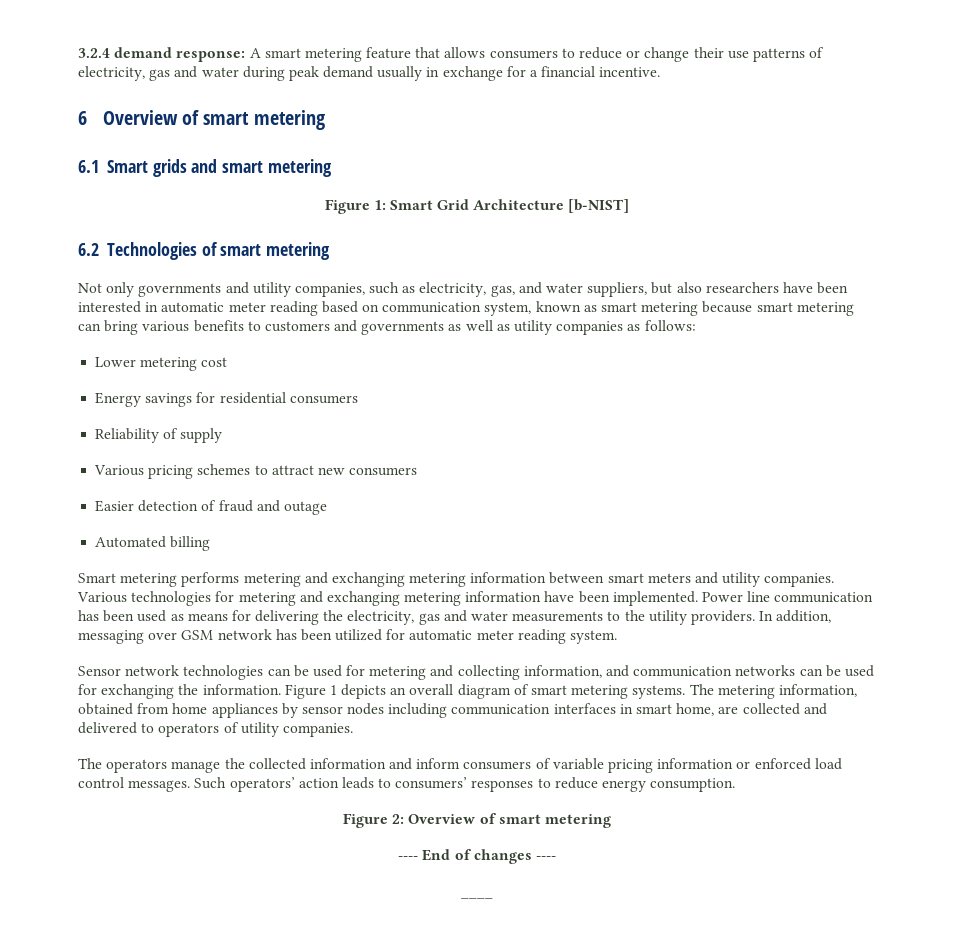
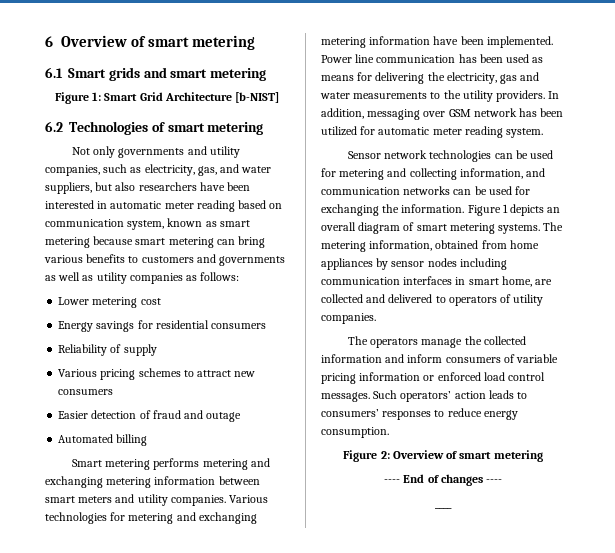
[78,47,825,62] [78,66,661,81] 3.2.4 demand response: A smart metering feature that allows consumers to reduce or change their use patterns of electricity, gas and water during peak demand usually in exchange for a financial incentive. // -> (45, 41) none

